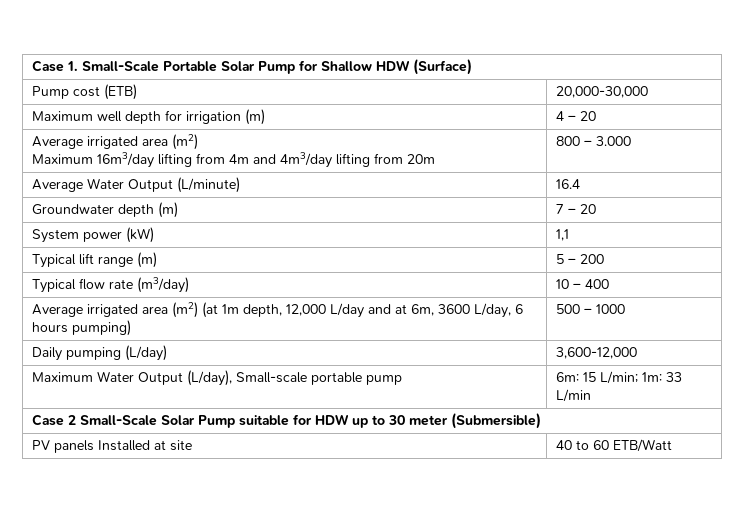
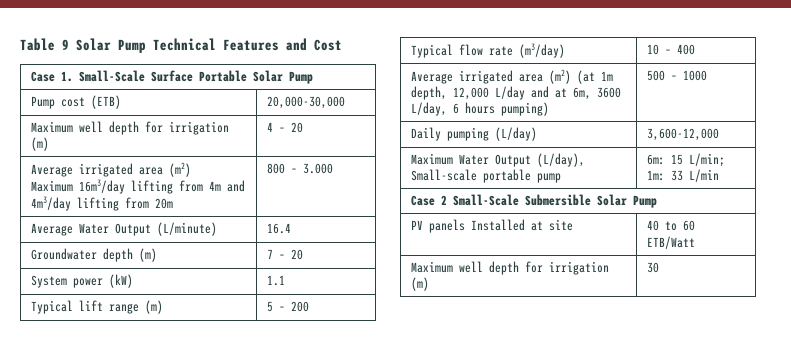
(32, 66) none -> [20,38,342,53] Table 9 Solar Pump Technical Features and Cost //
(160, 66) none -> [150,70,193,82] Surface
[299,59,473,75] for Shallow HDW (Surface) -> (313, 77) none
[556,229,570,241] 1,1 -> [266,275,285,286] 1.1
[161,413,542,429] Solar Pump suitable for HDW up to 30 meter (Submersible) -> [524,194,657,208] Submersible Solar Pump
(673, 445) none -> [410,261,609,275] [410,277,429,291] [646,262,659,273] // Maximum well depth for irrigation (m) | 30

